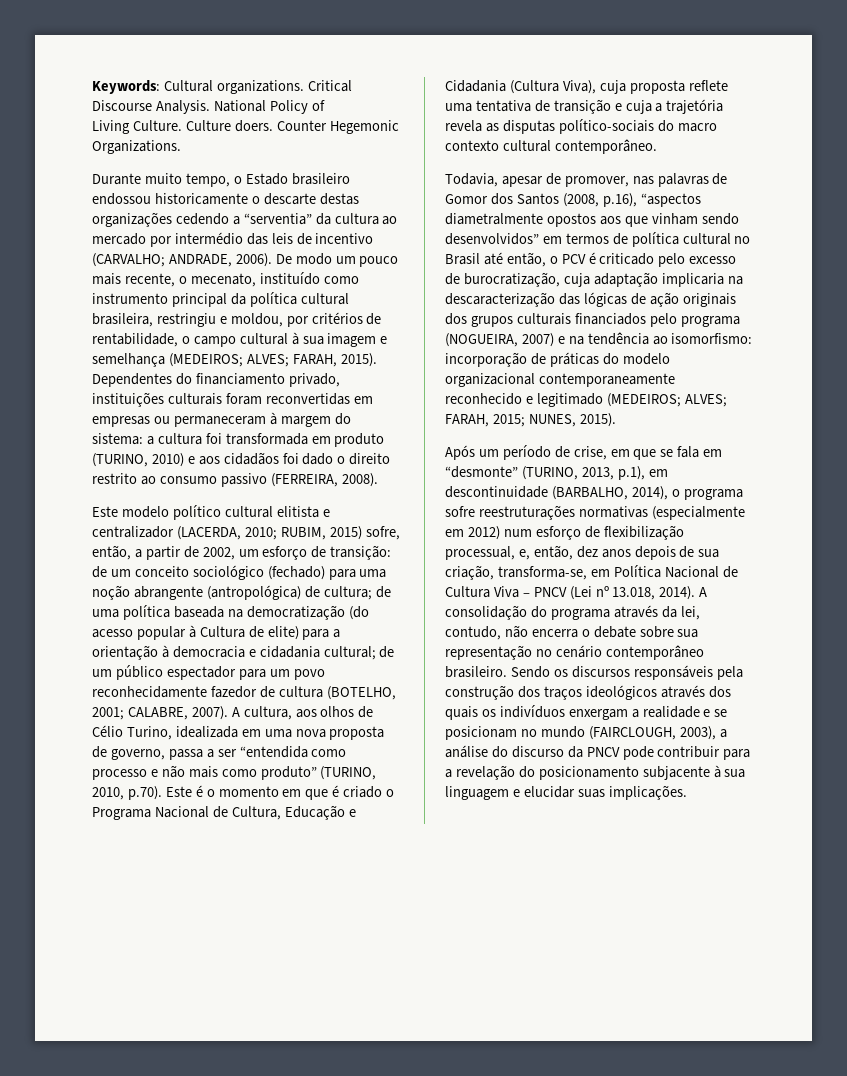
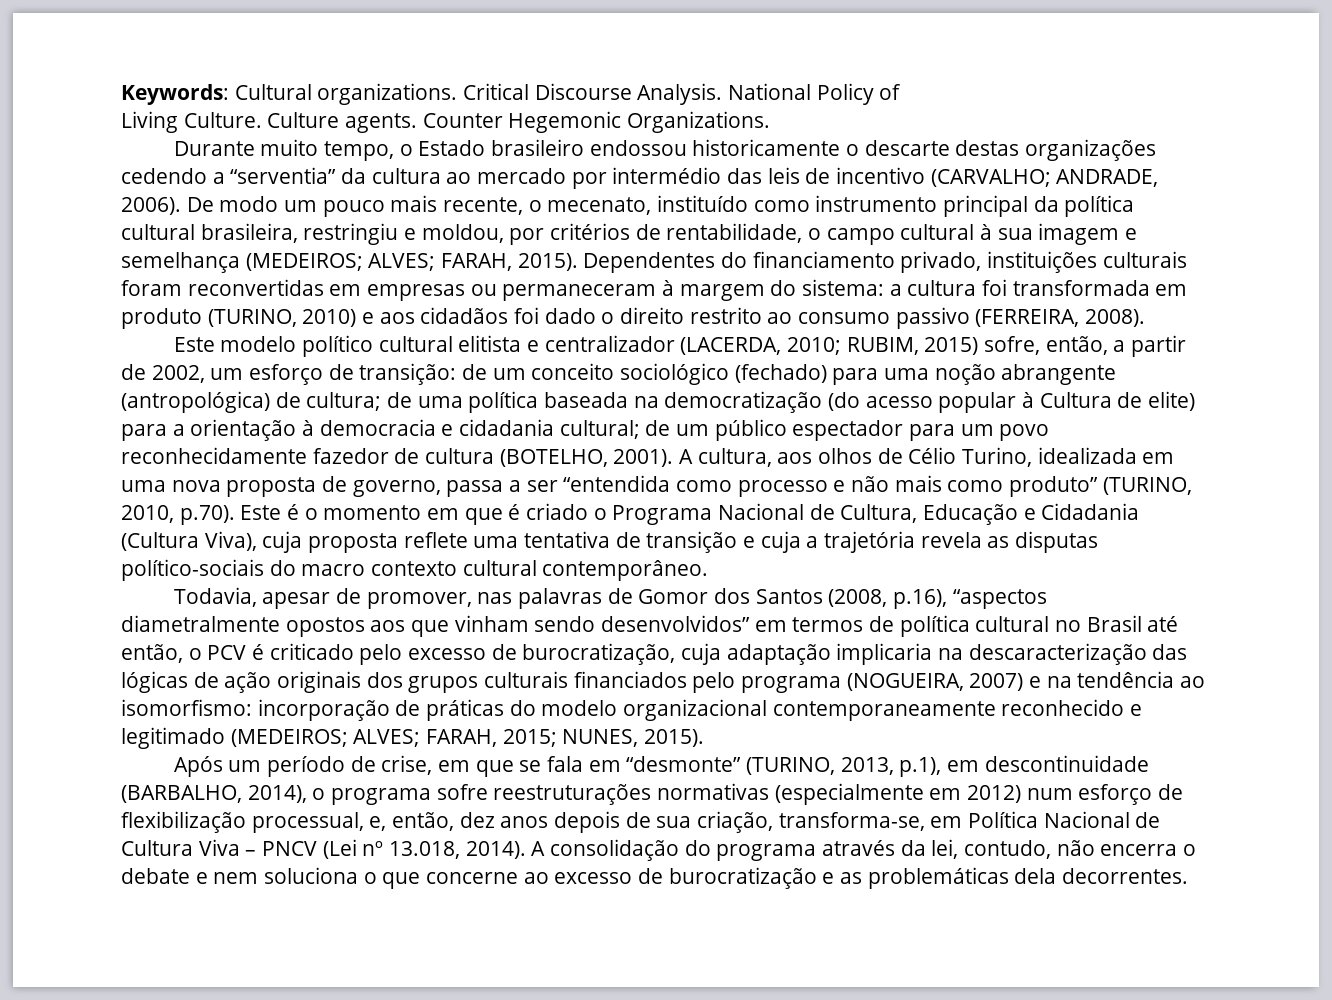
[234,120,273,132] doers. -> [345,113,418,133] agents.
[92,706,228,720] 2001; CALABRE, 2007). -> [613,449,674,467] 2001).
[639,626,699,638] [445,645,704,660] [445,665,743,680] [445,685,731,700] [445,705,728,720] [445,726,727,740] [445,745,751,760] [445,765,746,780] [445,785,687,800] sobre sua representação no cenário contemporâneo brasileiro. Sendo os discursos responsáveis pela construção dos traços ideológicos através dos quais os indivíduos enxergam a realidade e se posicionam no mundo (FAIRCLOUGH, 2003), a análise do discurso da PNCV pode contribuir para a revelação do posicionamento subjacente à sua linguagem e elucidar suas implicações. -> [195,867,1189,889] e nem soluciona o que concerne ao excesso de burocratização e as problemáticas dela decorrentes.

